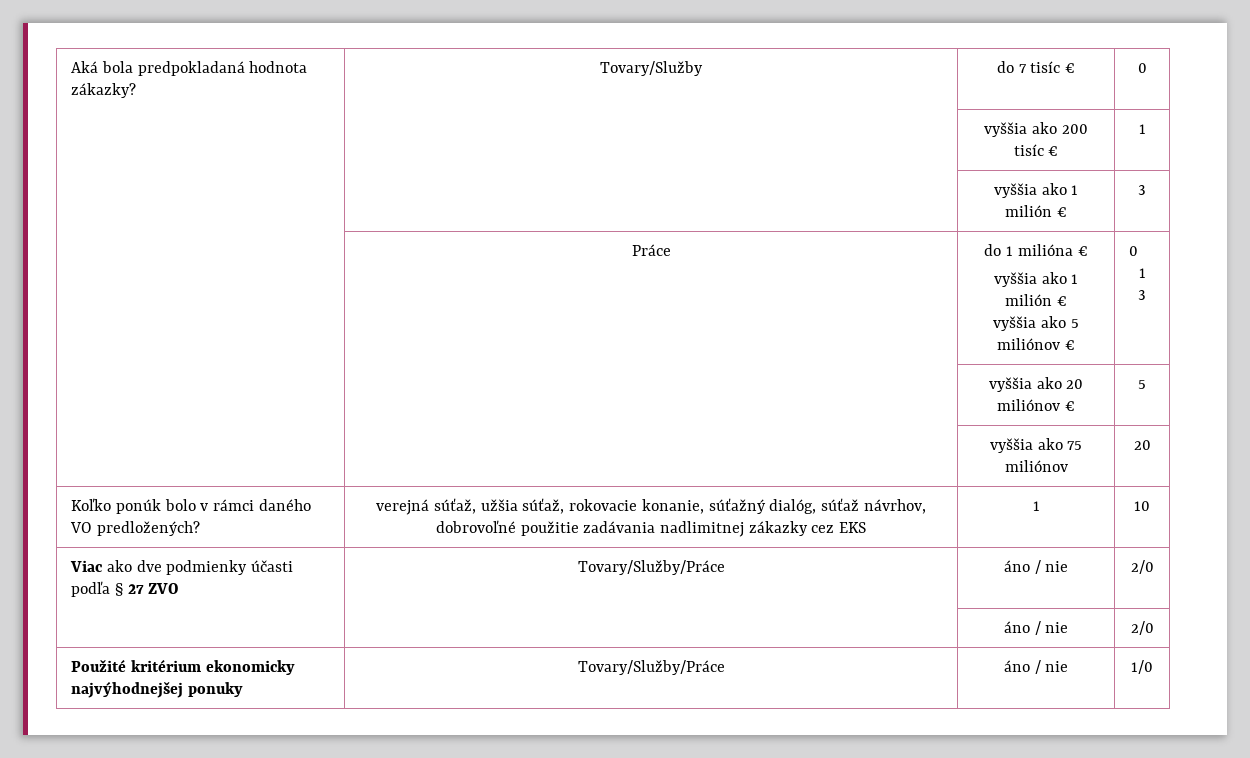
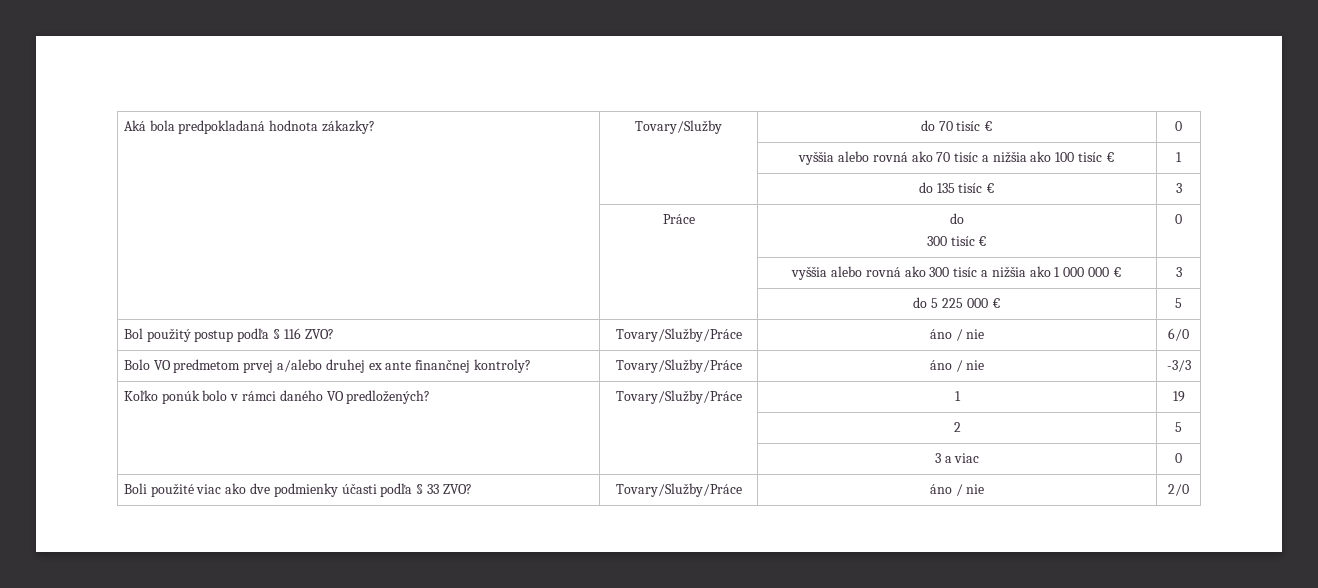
[1018,61,1076,73] [1137,63,1147,73] [984,122,1088,137] 7 tisíc € | 0 // | | vyššia ako 200 -> [938,121,994,131] [1175,121,1182,131] [798,151,1075,165] 70 tisíc € | 0 // | | vyššia alebo rovná ako 70 tisíc a nižšia ako 100
[993,183,1079,198] [1005,205,1053,217] vyššia ako 1 milión -> [918,182,983,193] do 135 tisíc
[1006,244,1088,256] [993,272,1079,287] [1005,294,1067,306] [993,316,1079,331] [997,338,1075,350] [1129,246,1139,256] [1138,268,1146,278] [1138,290,1146,300] [988,377,1084,392] [997,399,1075,411] [1138,380,1146,389] [989,438,1083,453] [1004,460,1068,472] [1133,440,1151,450] 1 milióna € // vyššia ako 1 milión € // vyššia ako 5 miliónov € | 0 // 1 // 3 // | | vyššia ako 20 miliónov € | 5 // | | vyššia ako 75 miliónov | 20 -> [926,236,988,246] [1175,214,1182,224] [791,266,1122,280] [1175,267,1182,277] [913,297,1001,308] [1175,298,1182,308] [123,328,334,342] [615,328,742,342] [929,329,985,341] [1168,328,1189,341] [123,359,531,373] [615,359,742,373] [929,360,985,372] [1166,360,1191,372] // 300 tisíc € | 0 // | | vyššia alebo rovná ako 300 tisíc a nižšia ako 1 000 000 € | 3 // | | do 5 225 000 € | 5 // Bol použitý postup podľa § 116 ZVO? | Tovary/Služby/Práce | áno / nie | 6/0 // Bolo VO predmetom prvej a/alebo druhej ex ante finančnej kontroly? | Tovary/Služby/Práce | áno / nie | -3/3
[376,498,926,515] [435,520,867,537] [1032,501,1040,511] [1134,501,1150,511] [70,560,103,572] verejná súťaž, užšia súťaž, rokovacie konanie, súťažný dialóg, súťaž návrhov, dobrovoľné použitie zadávania nadlimitnej zákazky cez EKS | 1 | 10 // Viac -> [615,390,742,404] [954,391,961,401] [1172,391,1185,402] [953,422,961,432] [1175,422,1182,432] [934,453,980,463] [1175,453,1182,463] [123,483,222,497] Tovary/Služby/Práce | 1 | 19 // | | 2 | 5 // | | 3 a viac | 0 // Boli použité viac
[127,583,179,594] 27 ZVO -> [426,484,472,494] 33 ZVO?
[1003,621,1069,635] [1130,621,1154,635] [71,659,295,675] [71,681,243,698] [577,660,725,675] [1003,660,1069,674] [1131,660,1153,674] // | | áno / nie | 2/0 // Použité kritérium ekonomicky najvýhodnejšej ponuky | Tovary/Služby/Práce | áno / nie | 1/0 -> (1189, 490) none

